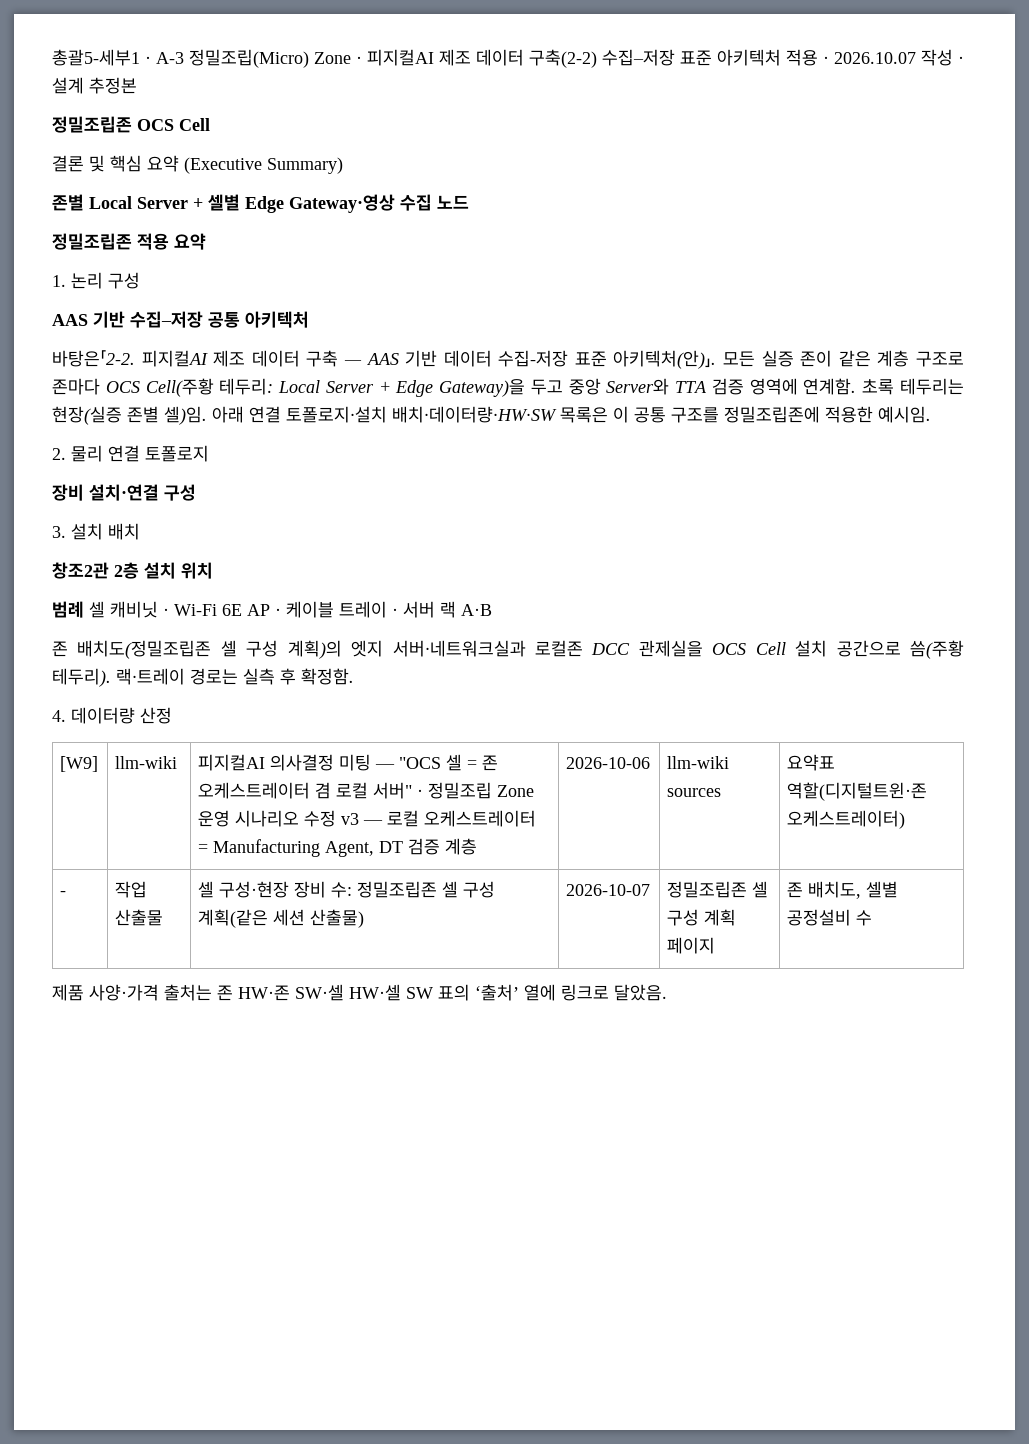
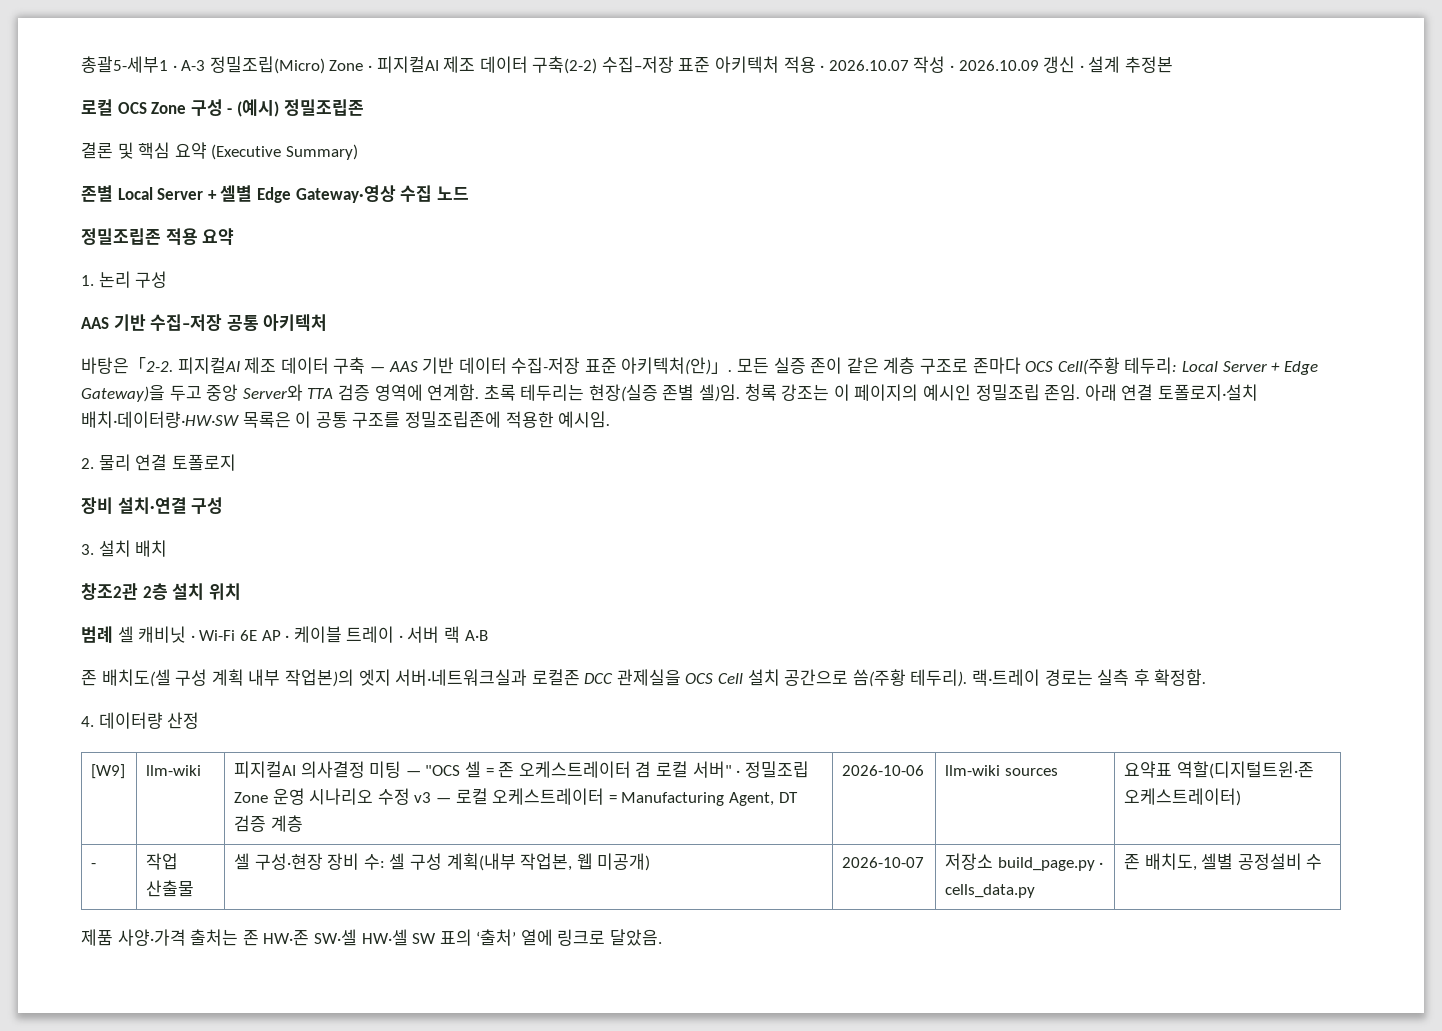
(964, 60) none -> [958,56,1084,73] 2026.10.09 갱신 ·
[52,116,210,133] 정밀조립존 OCS Cell -> [81,99,364,117] 로컬 OCS Zone 구성 - (예시) 정밀조립존
(207, 415) none -> [744,384,1081,401] 청록 강조는 이 페이지의 예시인 정밀조립 존임.
[77,640,342,659] 배치도(정밀조립존 셀 구성 계획)의 -> [101,669,354,687] 배치도(셀 구성 계획 내부 작업본)의
[357,881,496,898] [198,909,365,928] [566,884,651,896] [667,881,769,898] [667,909,737,926] [667,937,716,954] 정밀조립존 셀 구성 계획(같은 세션 산출물) | 2026-10-07 | 정밀조립존 셀 구성 계획 페이지 -> [389,853,651,871] [842,857,925,868] [945,853,1104,871] [945,884,1036,898] 셀 구성 계획(내부 작업본, 웹 미공개) | 2026-10-07 | 저장소 build_page.py · cells_data.py

